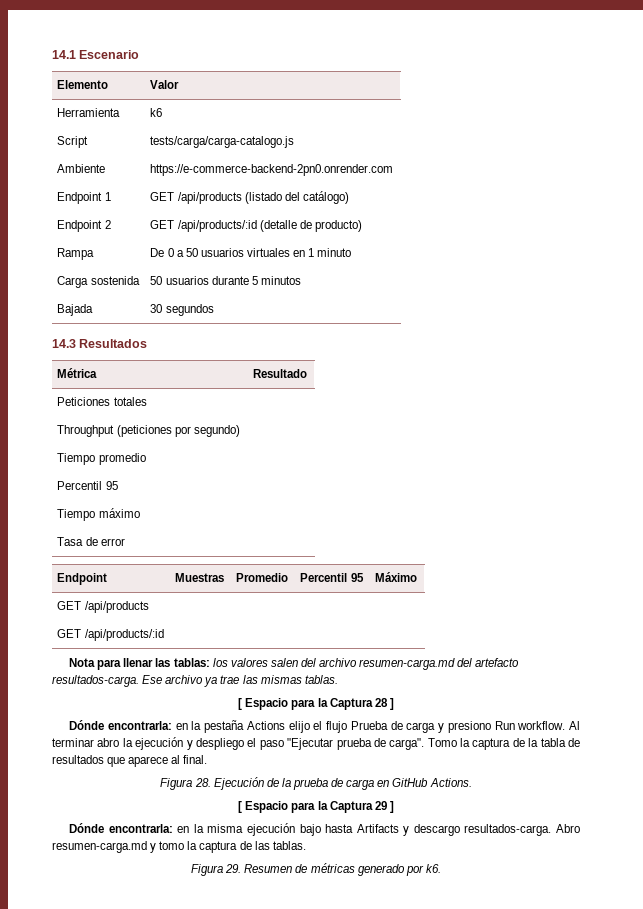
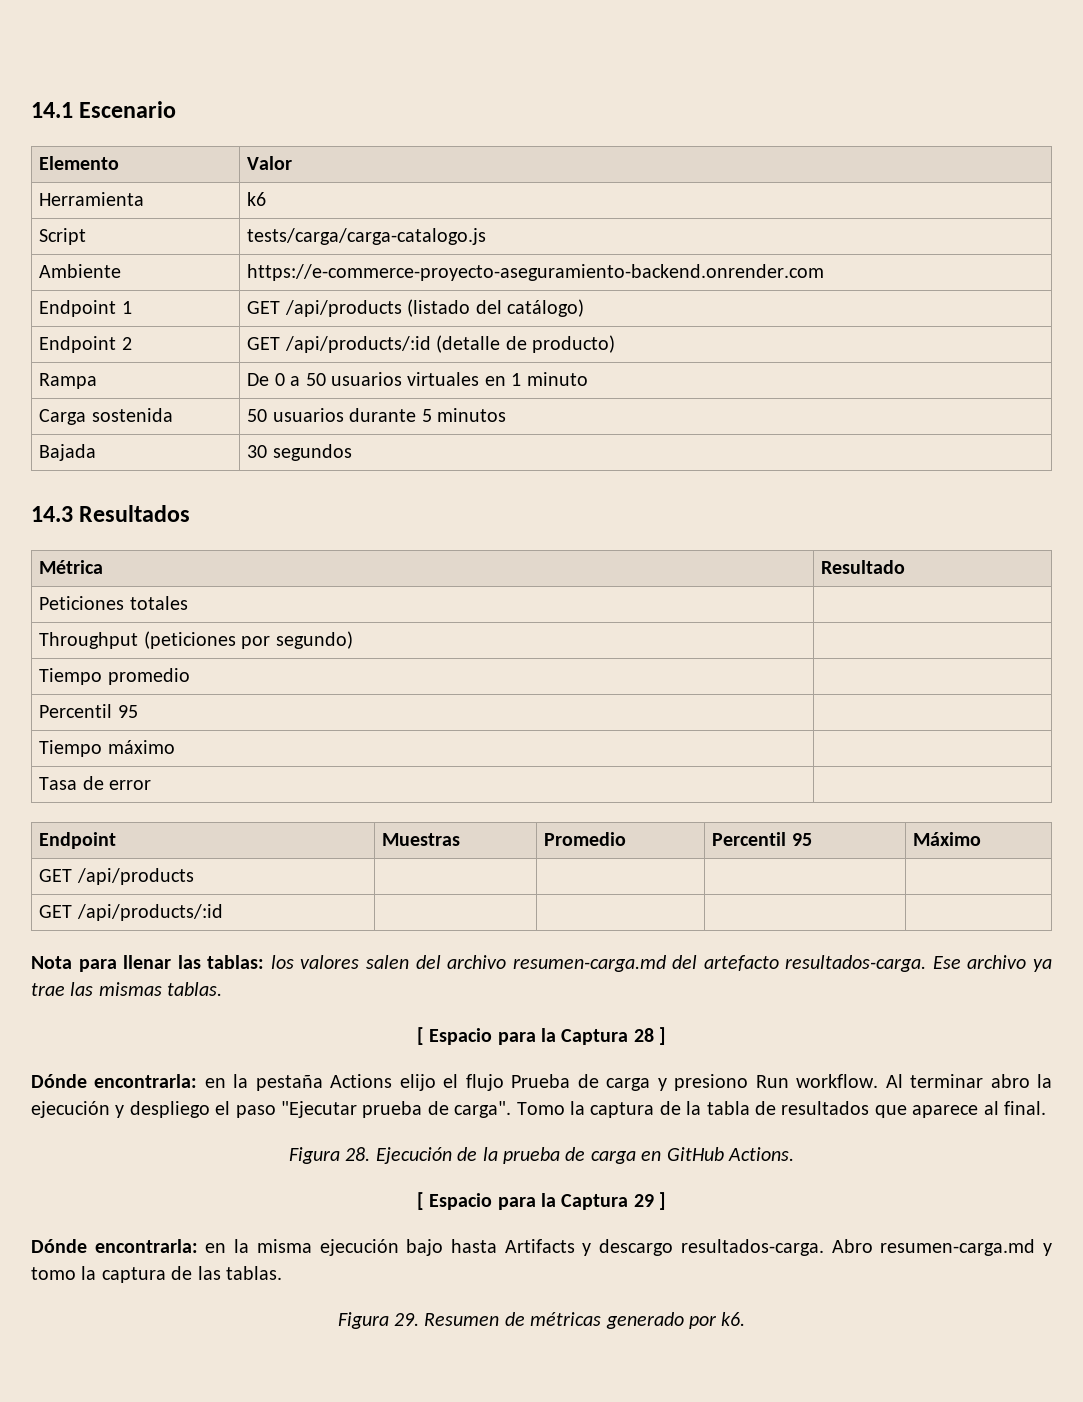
[150,164,394,176] https://e-commerce-backend-2pn0.onrender.com -> [247,264,825,281] https://e-commerce-proyecto-aseguramiento-backend.onrender.com

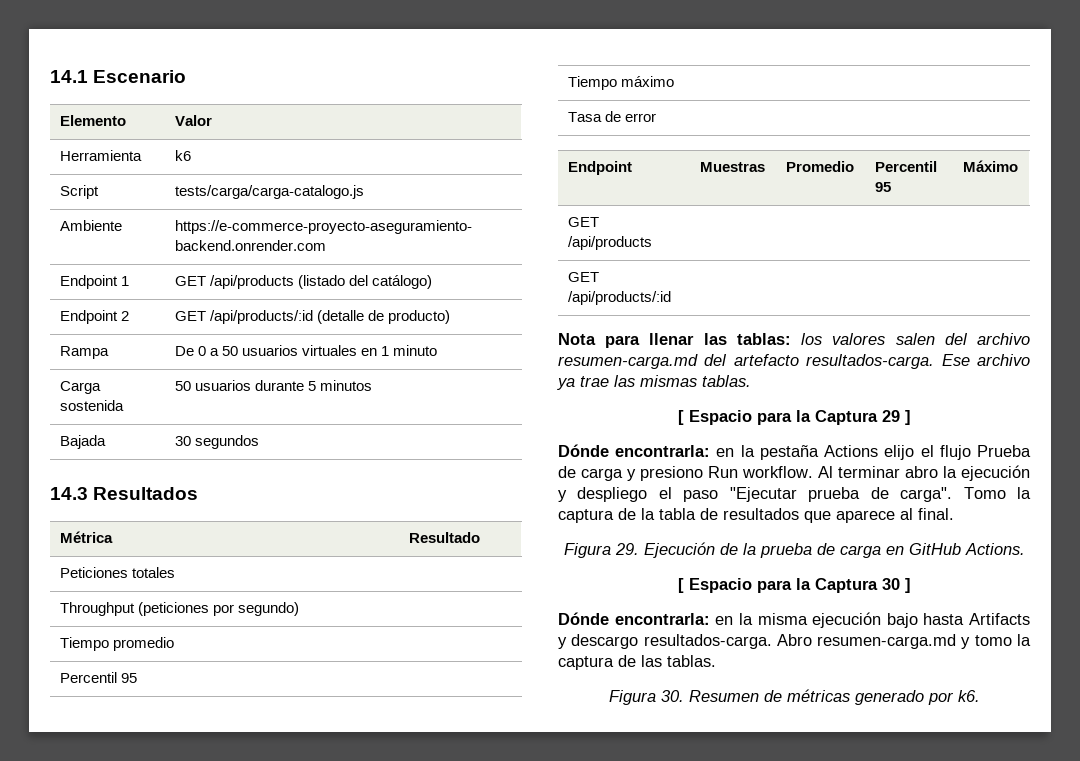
[633,1028,654,1042] 28 -> [881,410,900,422] 29
[345,1147,371,1161] 28. -> [614,543,639,555] 29.
[633,1194,654,1207] 29 -> [881,578,900,590] 30
[394,1313,419,1326] 29. -> [660,690,684,702] 30.

